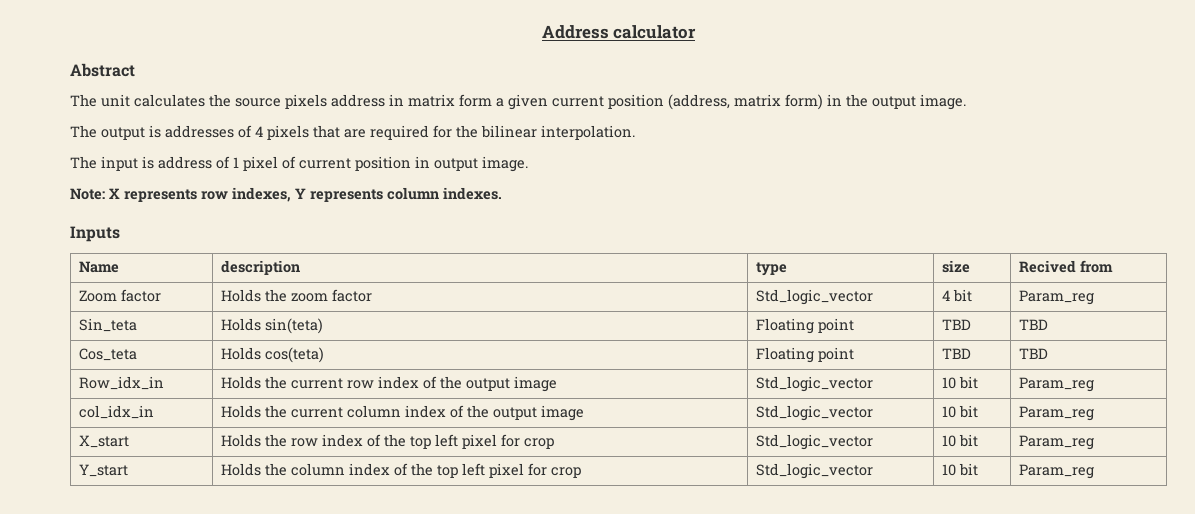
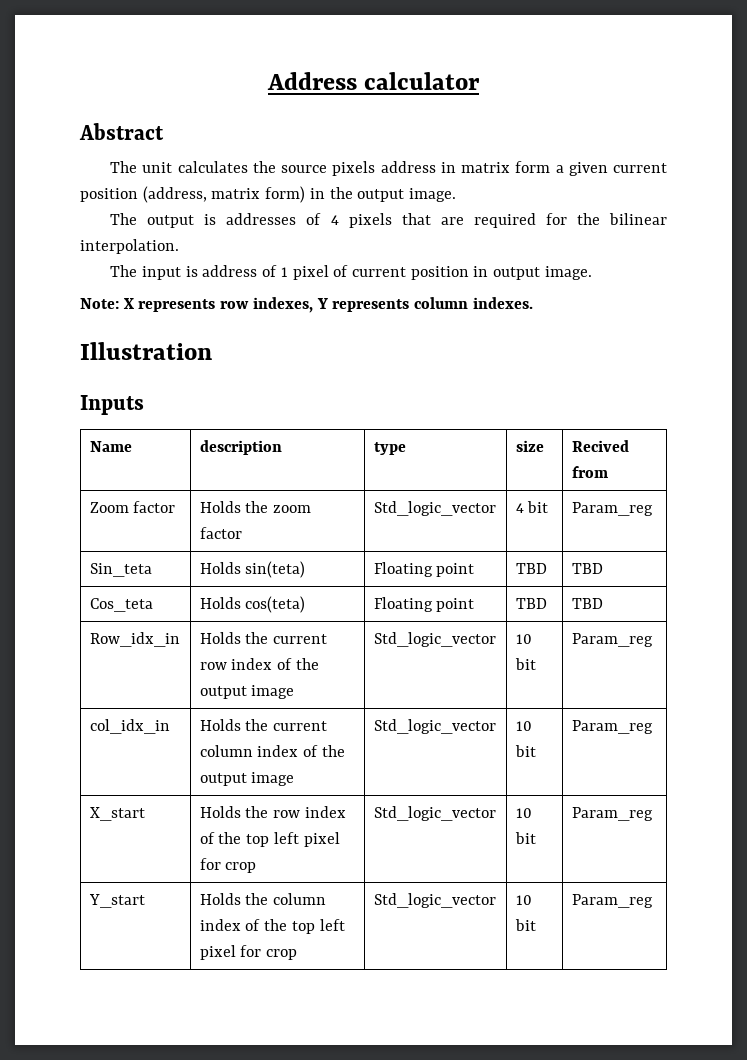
(502, 193) none -> [80,342,212,360] // Illustration

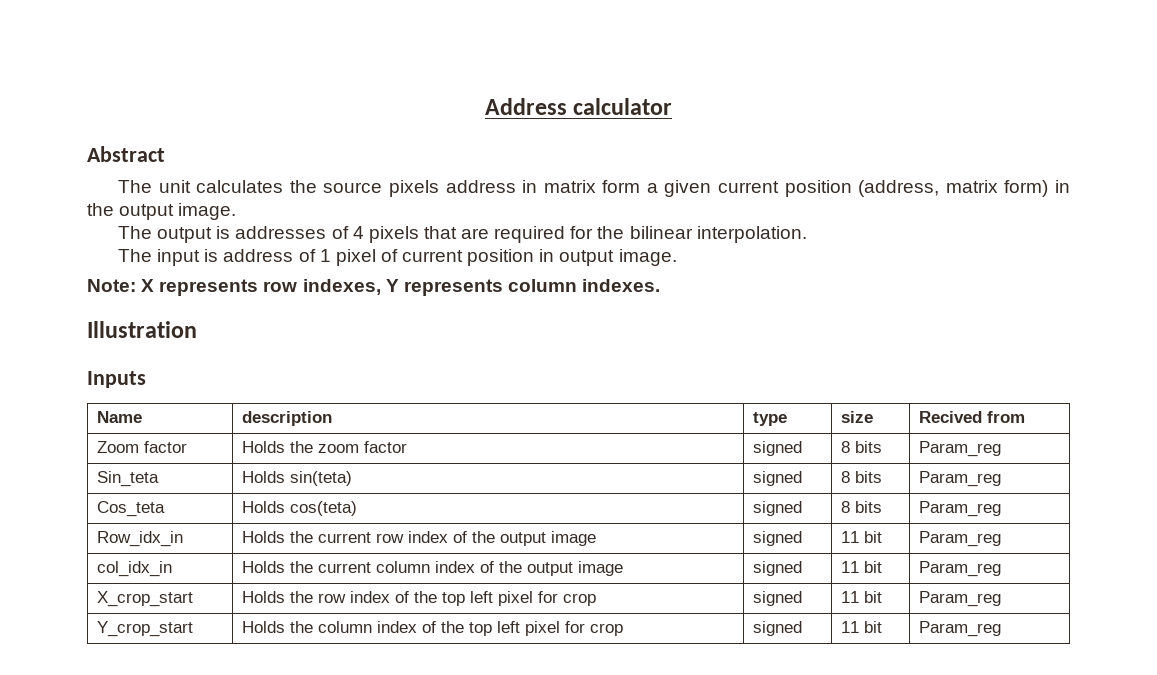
[373,501,496,516] [515,501,549,513] Std_logic_vector | 4 bit -> [753,441,803,456] [841,441,883,453] signed | 8 bits
[373,562,475,577] [515,563,547,574] [571,563,603,574] Floating point | TBD | TBD -> [753,471,803,486] [841,471,883,483] [919,471,1002,487] signed | 8 bits | Param_reg
[373,597,475,612] [515,598,547,609] [571,598,603,609] Floating point | TBD | TBD -> [753,501,803,516] [841,501,883,513] [919,501,1002,517] signed | 8 bits | Param_reg
[373,632,496,647] [515,634,532,644] Std_logic_vector | 10 -> [753,531,803,546] [841,531,860,543] signed | 11
[373,719,496,734] [515,721,532,731] [514,745,536,757] [571,720,653,734] [89,807,145,821] Std_logic_vector | 10 bit | Param_reg // X_start -> [753,561,803,576] [841,561,883,573] [919,561,1002,577] [97,591,194,607] signed | 11 bit | Param_reg // X_crop_start
[373,806,496,821] [515,808,532,818] [514,832,536,844] [571,807,653,821] [88,894,145,908] Std_logic_vector | 10 bit | Param_reg // Y_start -> [753,591,803,606] [841,591,883,603] [919,591,1002,607] [97,621,194,637] signed | 11 bit | Param_reg // Y_crop_start
[373,893,496,908] [515,895,532,905] Std_logic_vector | 10 -> [753,621,803,636] [841,621,860,633] signed | 11

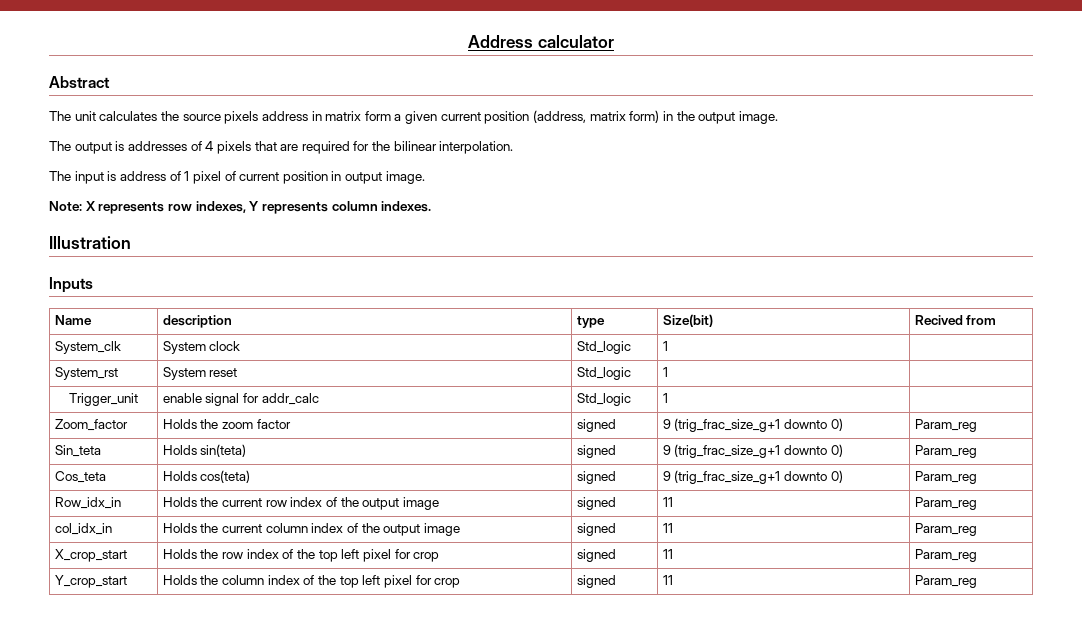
[841,411,874,423] size -> [662,314,713,327] Size(bit)
[97,441,188,453] Zoom factor -> [54,341,121,354] [162,341,241,354] [576,341,631,354] [662,341,668,351] [54,367,118,380] [162,367,238,380] [576,367,631,380] [662,367,668,377] [69,393,138,406] [162,393,319,406] [576,393,631,406] [662,393,668,403] [54,419,128,431] System_clk | System clock | Std_logic | 1 | // System_rst | System reset | Std_logic | 1 | // Trigger_unit | enable signal for addr_calc | Std_logic | 1 | // Zoom_factor
[841,441,883,453] 8 bits -> [662,418,843,432] 9 (trig_frac_size_g+1 downto 0)
[841,471,883,483] 8 bits -> [662,444,843,458] 9 (trig_frac_size_g+1 downto 0)
[841,501,883,513] 8 bits -> [662,470,843,484] 9 (trig_frac_size_g+1 downto 0)
[864,531,883,543] bit -> (673, 502) none
[864,561,883,573] bit -> (673, 528) none
[864,591,883,603] bit -> (673, 554) none
[864,621,883,633] bit -> (673, 580) none

